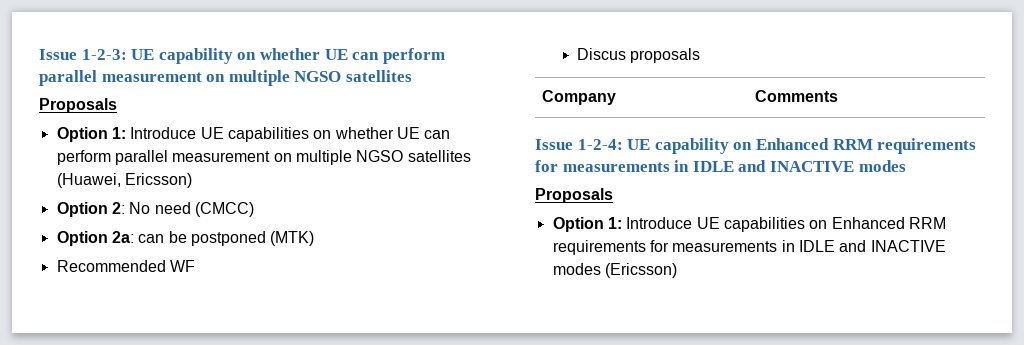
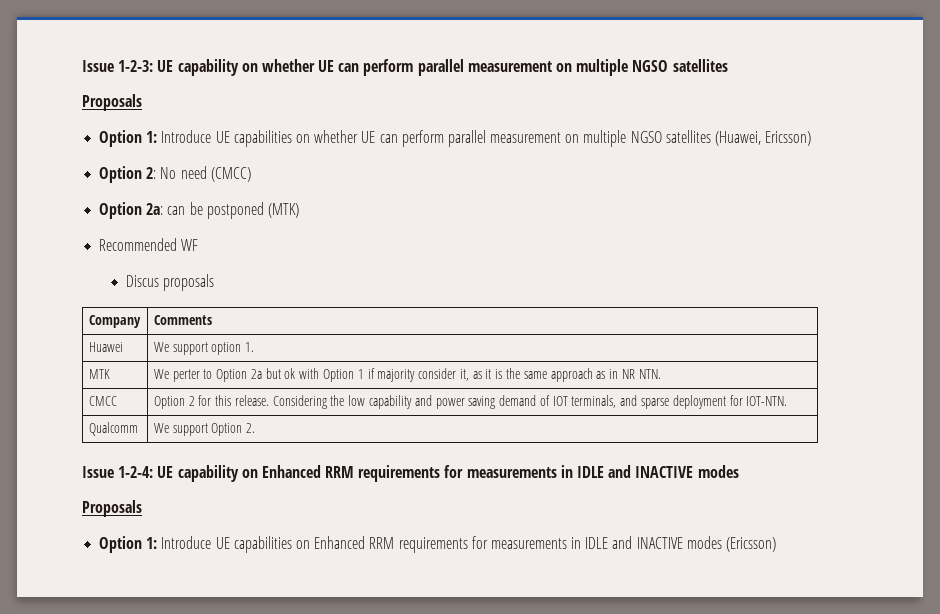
(839, 96) none -> [88,342,123,352] [153,342,255,355] [88,369,110,379] [153,368,661,382] [88,396,117,406] [153,395,788,409] [88,422,138,436] [153,423,256,436] // Huawei | We support option 1. // MTK | We perter to Option 2a but ok with Option 1 if majority consider it, as it is the same approach as in NR NTN. // CMCC | Option 2 for this release. Considering the low capability and power saving demand of IOT terminals, and sparse deployment for IOT-NTN. // Qualcomm | We support Option 2.

